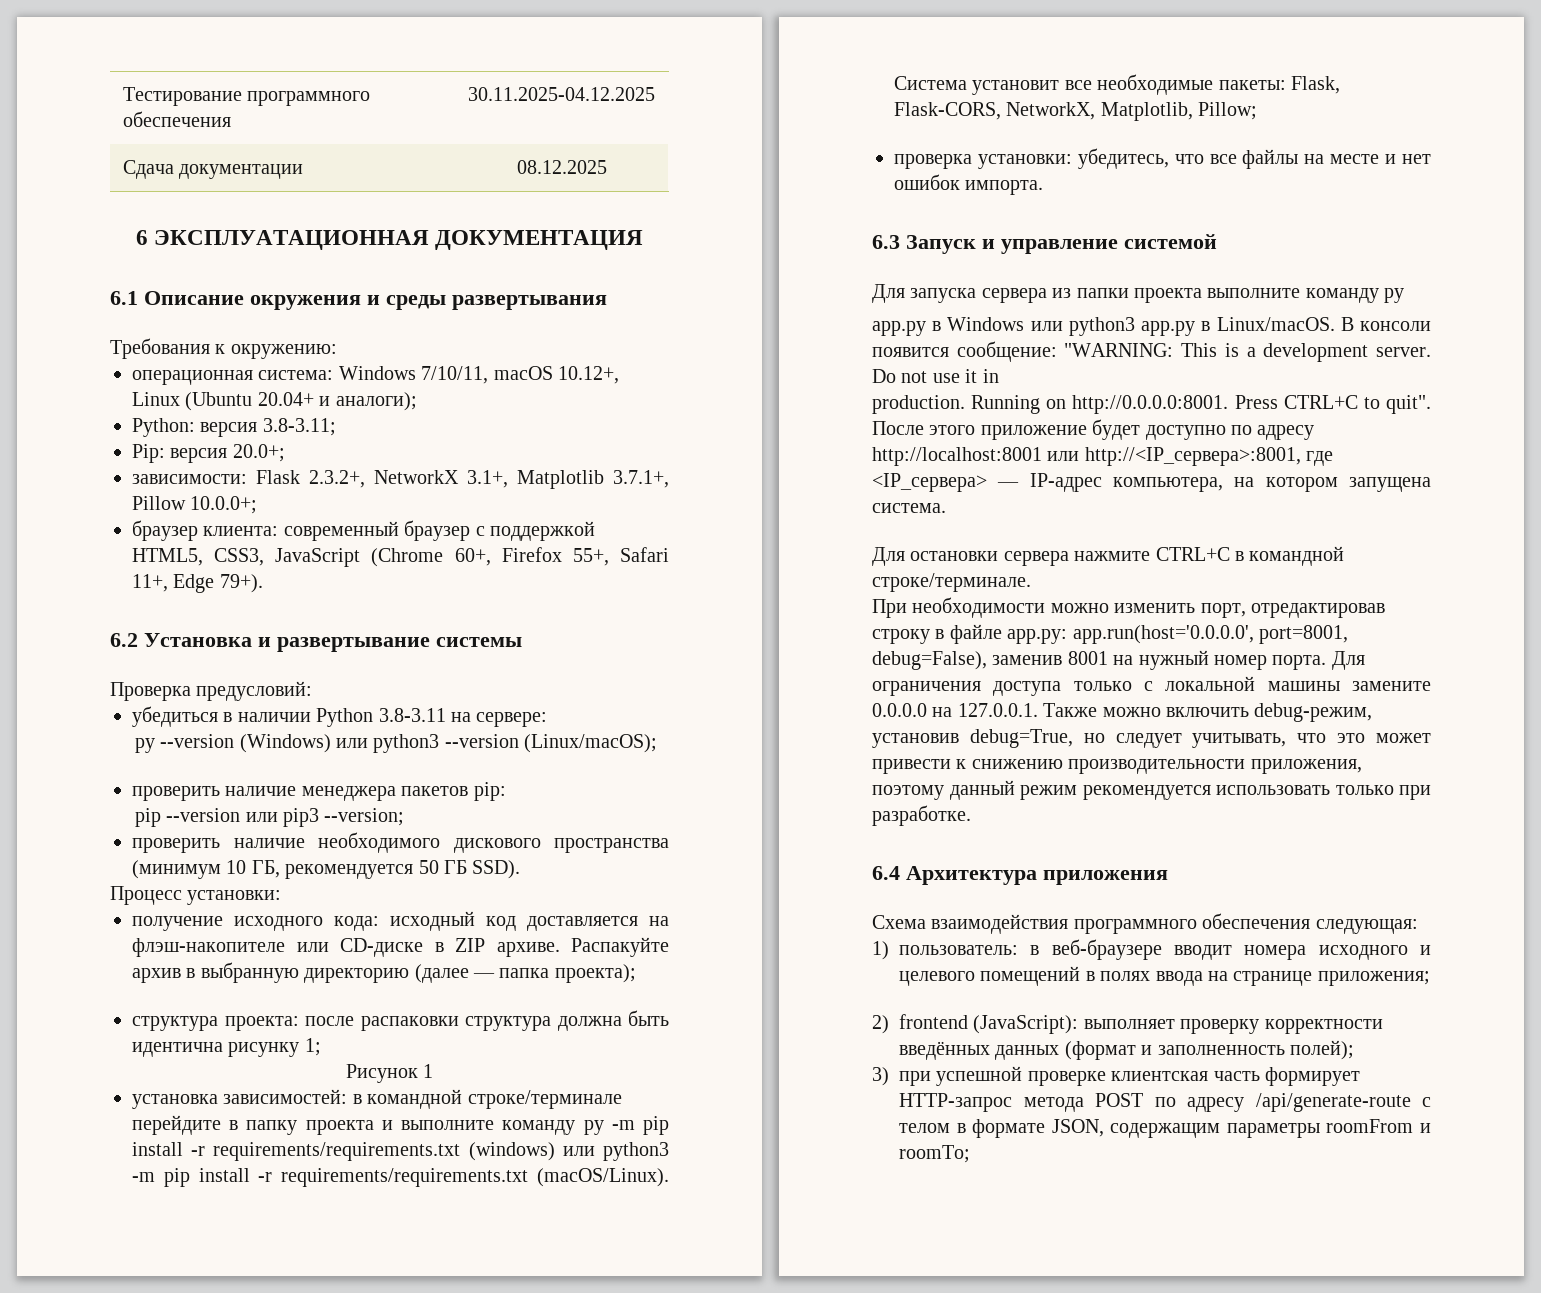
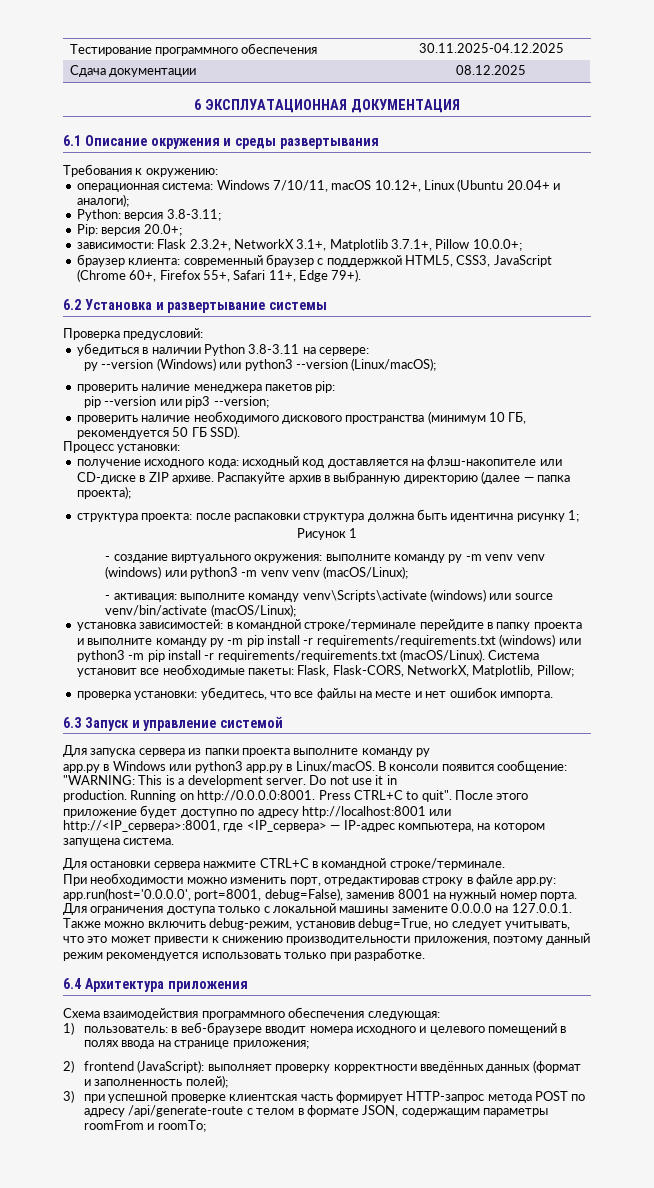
(434, 1071) none -> [105,554,545,563] [105,566,409,579] [105,589,553,602] [105,604,296,617] // - создание виртуального окружения: выполните команду py -m venv venv (windows) или python3 -m venv venv (macOS/Linux); // - активация: выполните команду venv\Scripts\activate (windows) или source venv/bin/activate (macOS/Linux);

